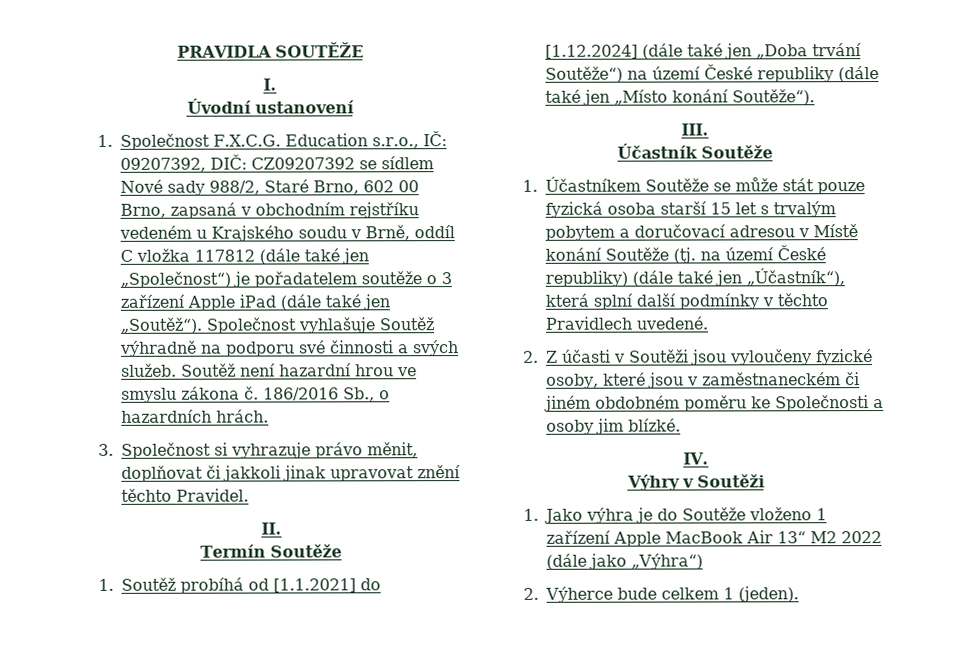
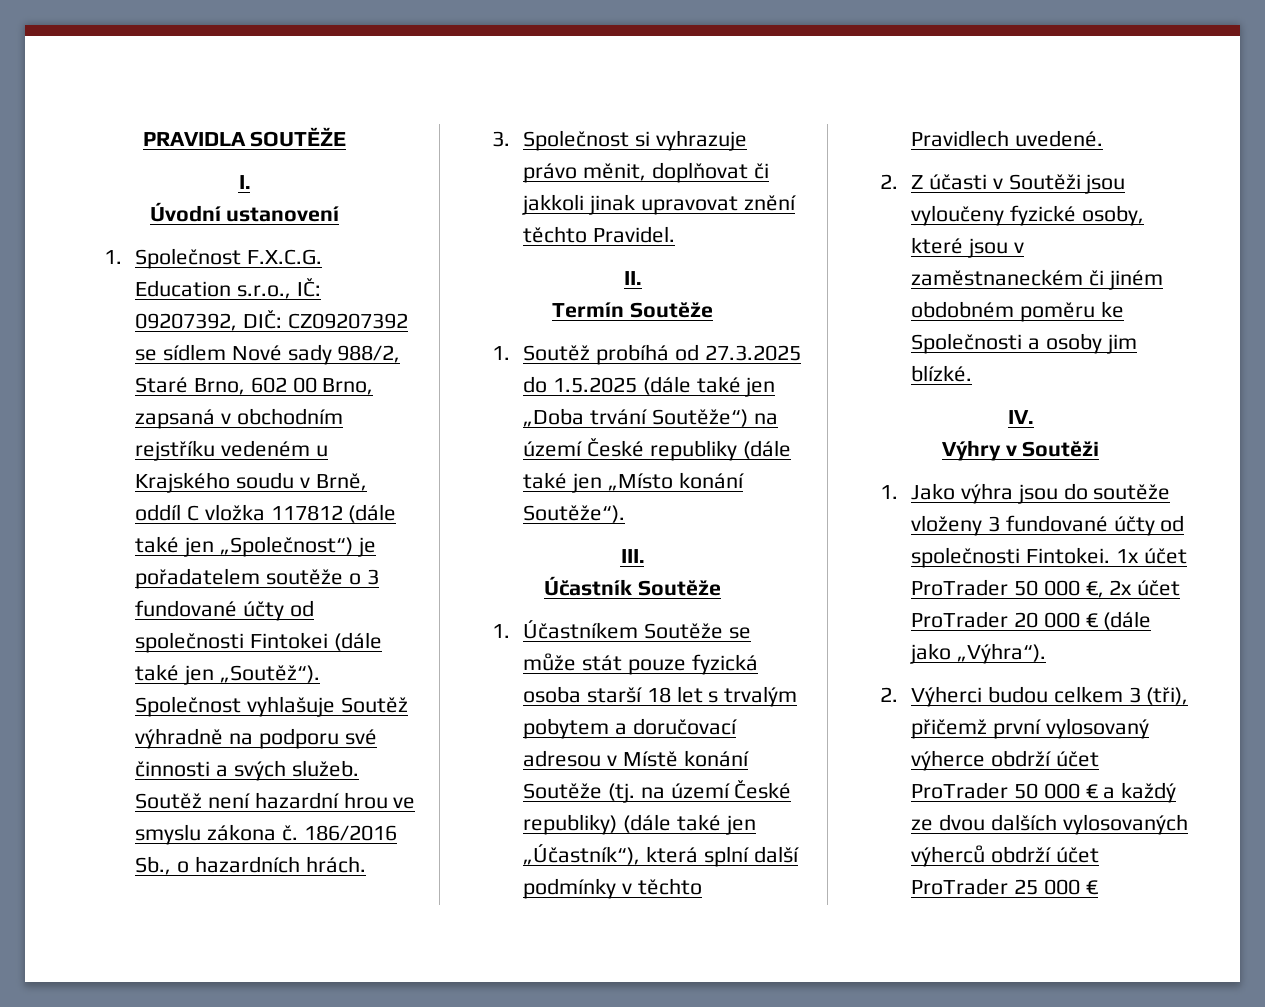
[119,294,276,311] zařízení Apple iPad -> [135,600,314,621] [135,632,329,653] fundované účty od společnosti Fintokei
[272,578,381,593] [544,44,638,59] [1.1.2021] do [1.12.2024] -> [704,345,801,361] [523,376,638,393] 27.3.2025 do 1.5.2025
[709,202,731,215] 15 -> [646,687,671,703] 18
[635,507,827,524] [545,530,882,547] je do Soutěže vloženo 1 zařízení Apple MacBook Air 13“ M2 2022 -> [1017,483,1171,504] [911,515,1185,536] [911,547,1187,568] [911,579,1181,598] [911,611,1098,628] jsou do soutěže vloženy 3 fundované účty od společnosti Fintokei. 1x účet ProTrader 50 000 €, 2x účet ProTrader 20 000 €
[630,553,703,570] [522,586,799,603] „Výhra“) // 2. Výherce bude celkem 1 (jeden). -> [957,643,1047,664] [879,686,1189,707] [911,718,1149,739] [911,750,1099,771] [911,782,1177,803] [911,814,1188,835] [911,845,1099,867] [911,878,1098,895] „Výhra“). // 2. Výherci budou celkem 3 (tři), přičemž první vylosovaný výherce obdrží účet ProTrader 50 000 € a každý ze dvou dalších vylosovaných výherců obdrží účet ProTrader 25 000 €

